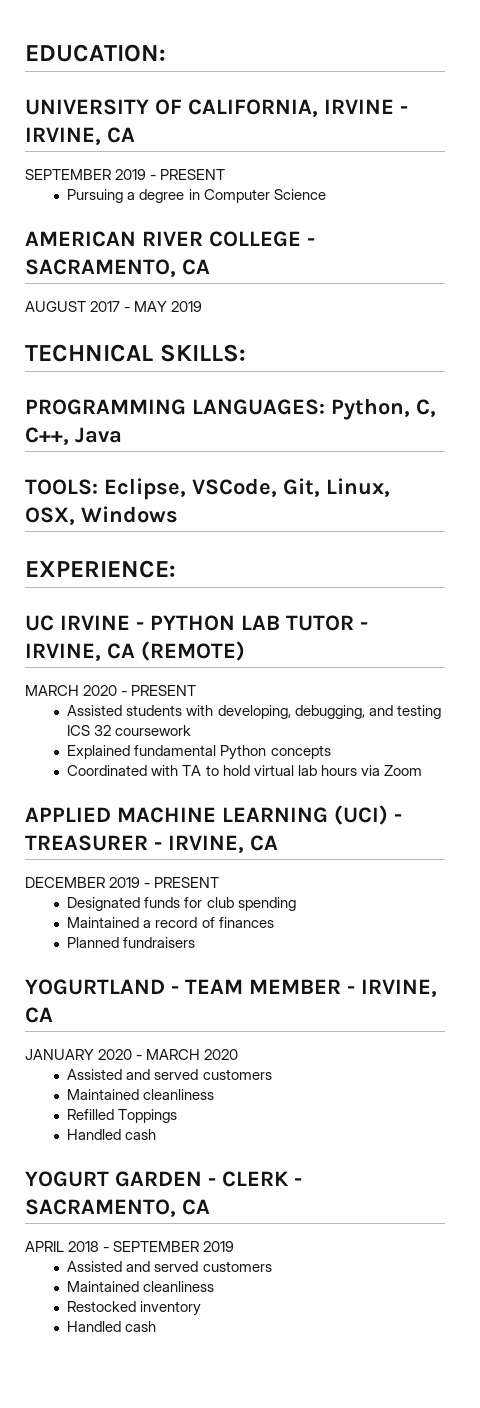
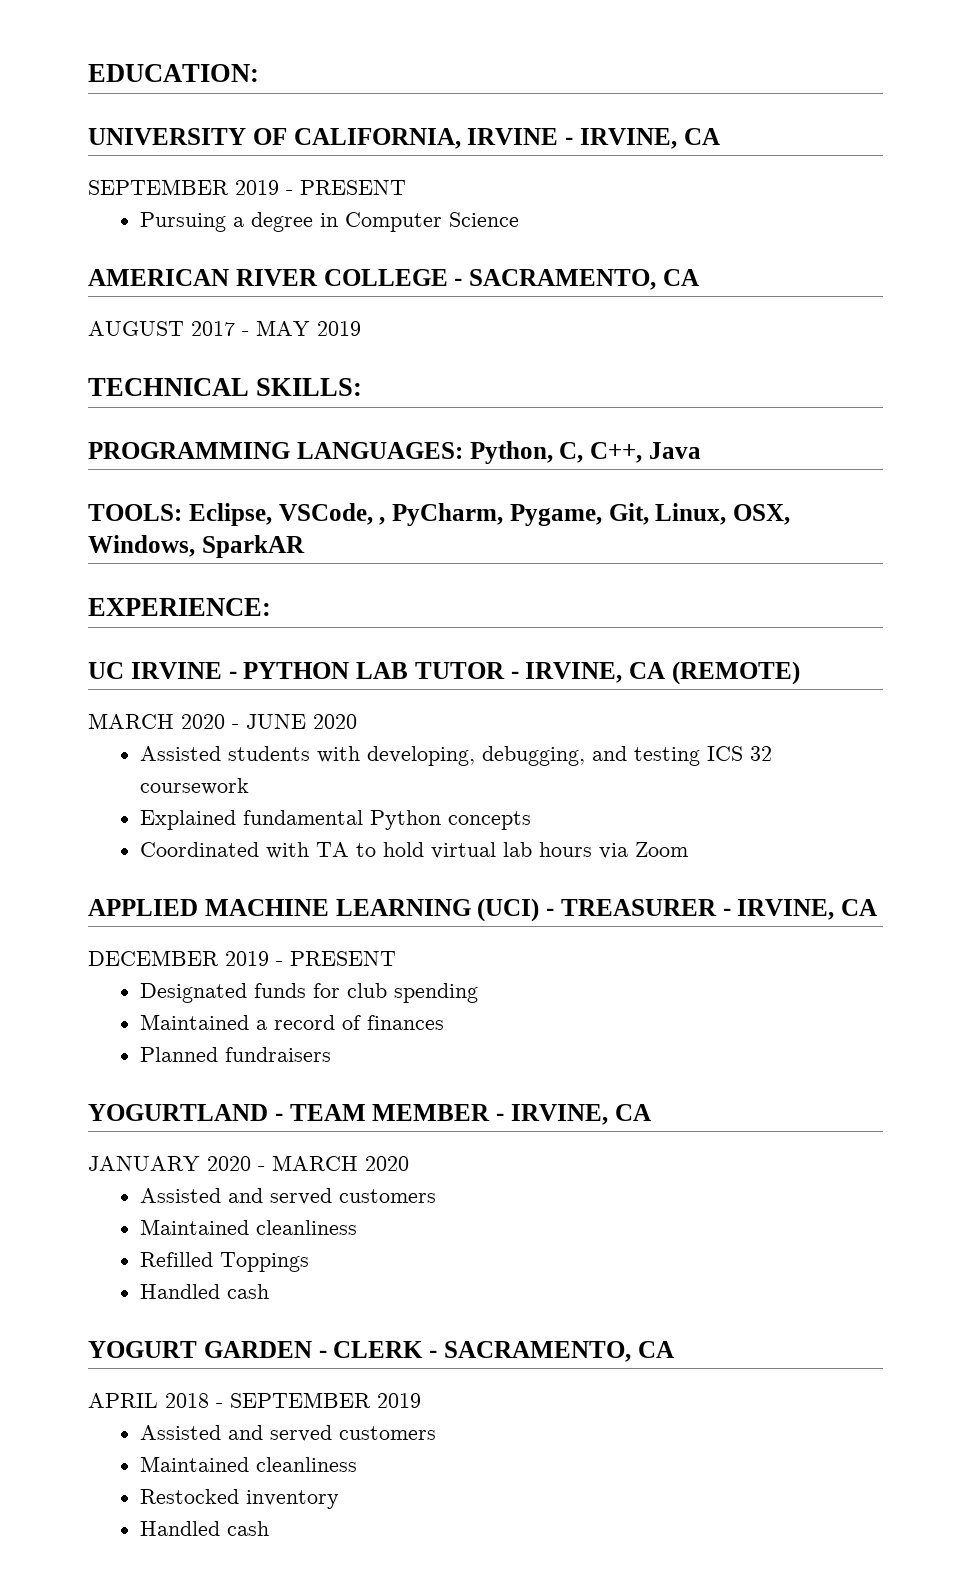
(277, 487) none -> [379,503,602,526] , PyCharm, Pygame,
[81,506,178,523] Windows -> [88,535,305,558] Windows, SparkAR
[131,685,197,696] PRESENT -> [246,714,357,729] JUNE 2020

